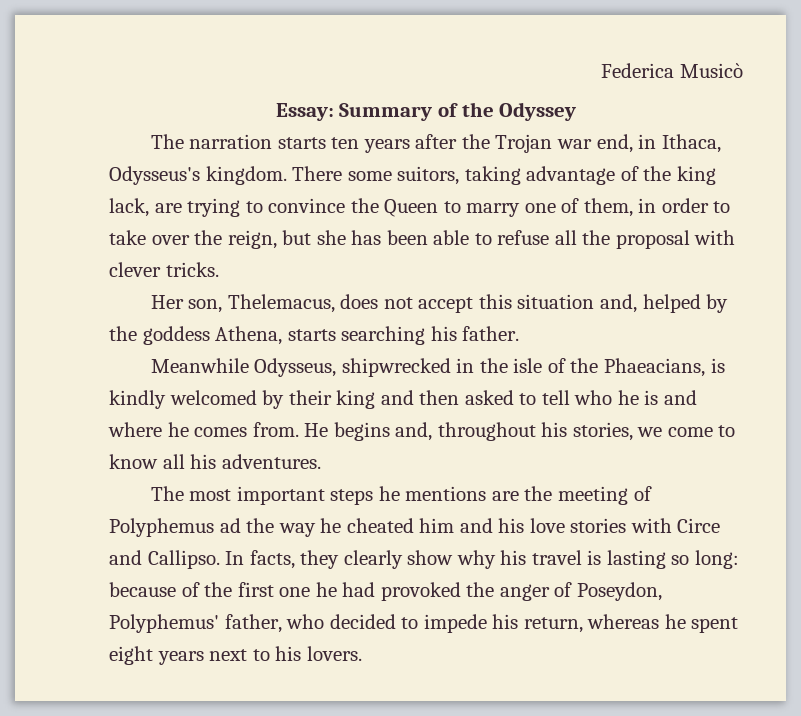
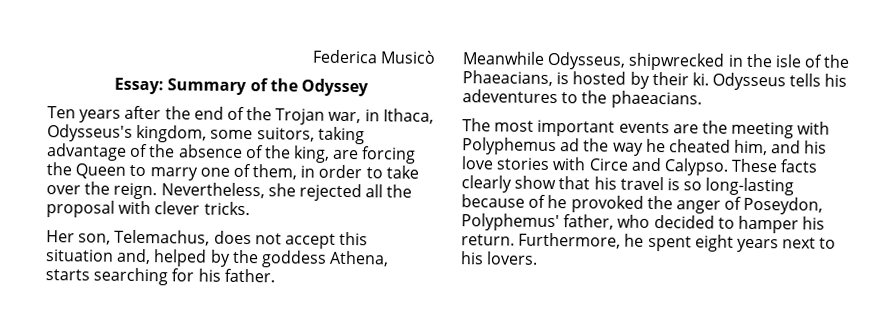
[150,134,633,153] The narration starts ten years after the Trojan war end, -> [47,105,362,125] Ten years after the end of the Trojan war,
[205,166,343,185] kingdom. There -> [136,124,208,143] kingdom,
[676,166,716,185] [109,198,346,217] king lack, are trying to convince -> [177,144,417,164] absence of the king, are forcing
[227,230,550,249] reign, but she has been able to refuse -> [113,182,362,202] reign. Nevertheless, she rejected
[227,294,335,313] Thelemacus, -> [114,229,211,246] Telemachus,
(426, 335) none -> [171,268,195,282] for
[109,390,697,409] [108,422,736,441] [109,454,321,469] kindly welcomed by their king and then asked to tell who he is and where he comes from. He begins and, throughout his stories, we come to know all his adventures. -> [572,71,848,91] [462,89,702,109] hosted by their ki. Odysseus tells his adeventures to the phaeacians.
[330,486,487,505] steps he mentions -> [618,121,670,134] events
[633,486,652,501] of -> [797,121,831,135] with
[419,518,455,533] him -> [734,139,769,156] him,
[147,550,340,569] Callipso. In facts, they -> [663,158,819,176] Calypso. These facts
[456,550,496,569] why -> [558,176,591,190] that
[606,550,739,569] [109,582,376,597] lasting so long: because of the first one he had -> [683,177,795,196] [461,194,568,209] so long-lasting because of he
[423,614,660,633] impede his return, whereas -> [737,215,826,234] [461,232,622,249] hamper his return. Furthermore,

